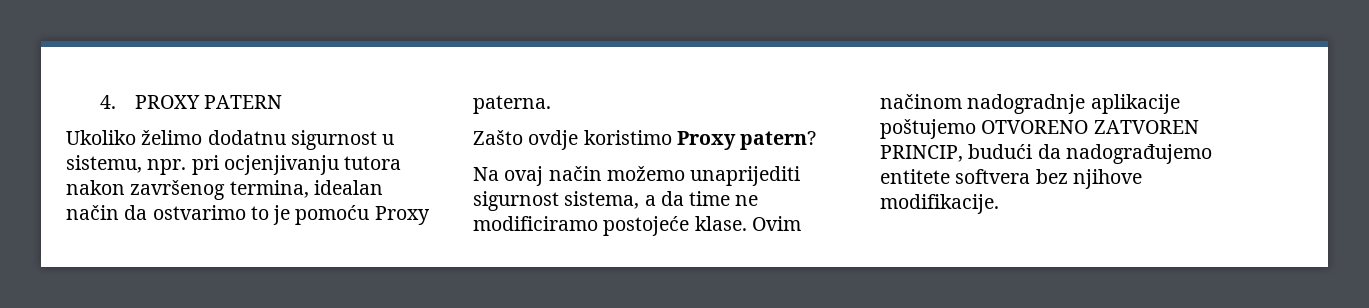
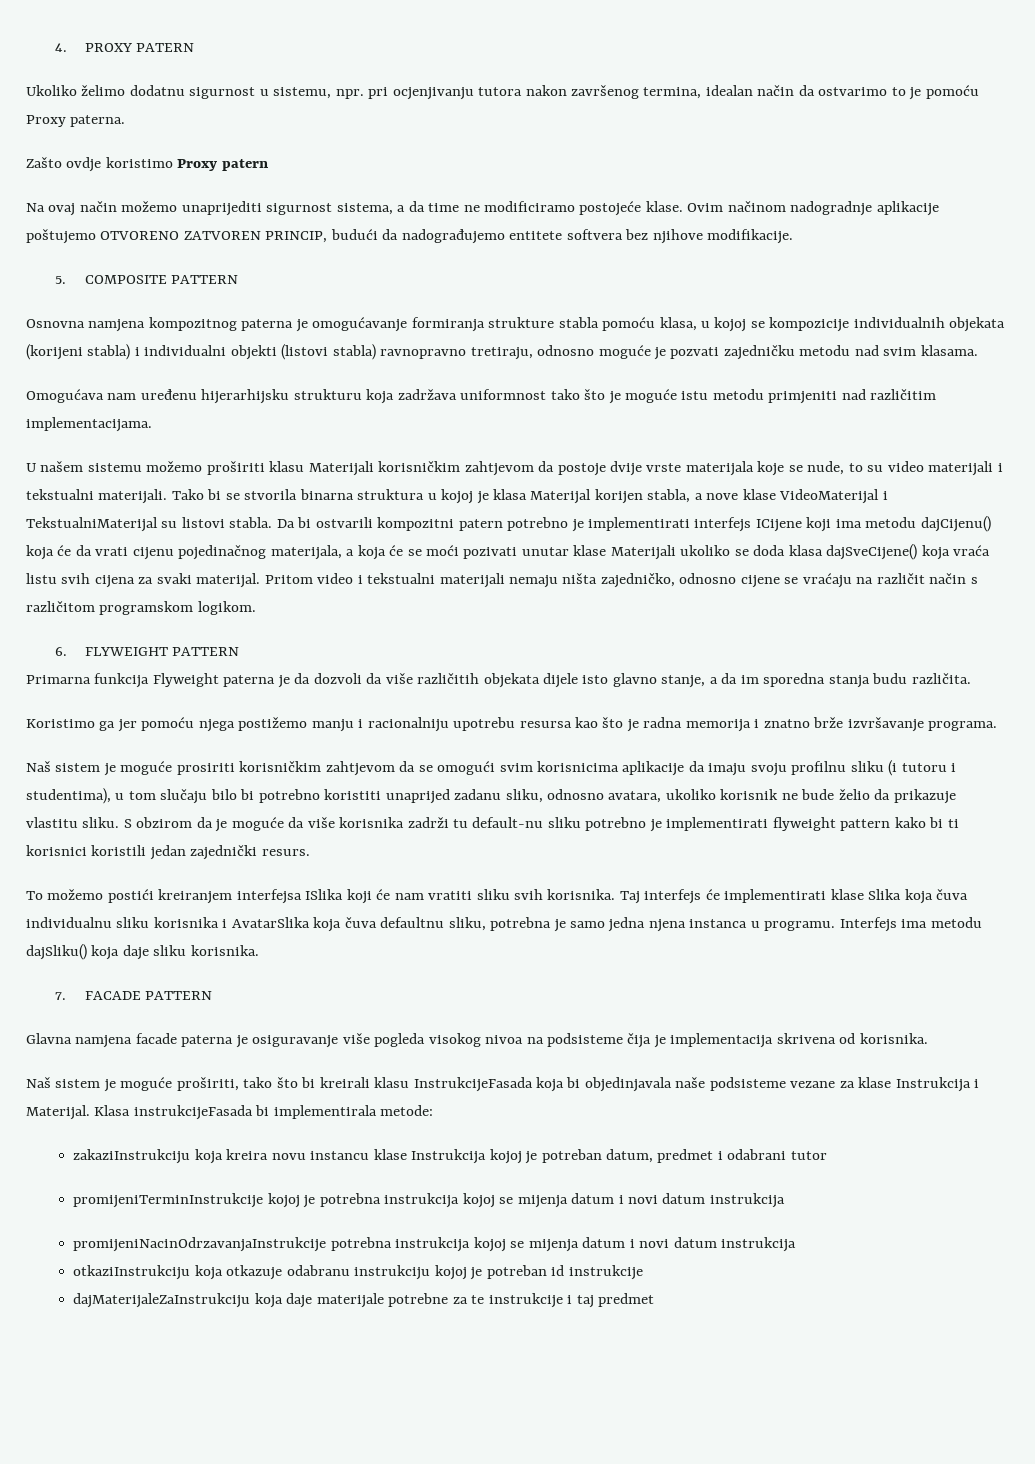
[740,131,817,150] patern? -> [221,159,268,171] patern
(999, 204) none -> [55,275,239,284] [26,317,1006,332] [26,344,978,360] [26,389,937,404] [26,417,152,432] [26,461,1003,476] [26,489,888,504] [26,516,991,532] [26,544,991,560] [26,573,978,588] [26,601,256,615] [55,647,240,656] [26,673,971,688] [26,717,998,732] [26,760,957,776] [26,788,956,804] [26,817,959,832] [26,845,310,860] [26,889,969,904] [26,917,982,932] [26,944,259,960] [55,991,213,1000] [26,1033,928,1048] [26,1077,980,1092] [26,1105,434,1120] [73,1149,827,1164] [73,1193,785,1208] [73,1237,797,1252] [73,1265,643,1280] [73,1293,655,1308] // 5. COMPOSITE PATTERN // Osnovna namjena kompozitnog paterna je omogućavanje formiranja strukture stabla pomoću klasa, u kojoj se kompozicije individualnih objekata (korijeni stabla) i individualni objekti (listovi stabla) ravnopravno tretiraju, odnosno moguće je pozvati zajedničku metodu nad svim klasama. // Omogućava nam uređenu hijerarhijsku strukturu koja zadržava uniformnost tako što je moguće istu metodu primjeniti nad različitim implementacijama. // U našem sistemu možemo proširiti klasu Materijali korisničkim zahtjevom da postoje dvije vrste materijala koje se nude, to su video materijali i tekstualni materijali. Tako bi se stvorila binarna struktura u kojoj je klasa Materijal korijen stabla, a nove klase VideoMaterijal i TekstualniMaterijal su listovi stabla. Da bi ostvarili kompozitni patern potrebno je implementirati interfejs ICijene koji ima metodu dajCijenu() koja će da vrati cijenu pojedinačnog materijala, a koja će se moći pozivati unutar klase Materijali ukoliko se doda klasa dajSveCijene() koja vraća listu svih cijena za svaki materijal. Pritom video i tekstualni materijali nemaju ništa zajedničko, odnosno cijene se vraćaju na različit način s različitom programskom logikom. // 6. FLYWEIGHT PATTERN // Primarna funkcija Flyweight paterna je da dozvoli da više različitih objekata dijele isto glavno stanje, a da im sporedna stanja budu različita. // Koristimo ga jer pomoću njega postižemo manju i racionalniju upotrebu resursa kao što je radna memorija i znatno brže izvršavanje programa. // Naš sistem je moguće prosiriti korisničkim zahtjevom da se omogući svim korisnicima aplikacije da imaju svoju profilnu sliku (i tutoru i studentima), u tom slučaju bilo bi potrebno koristiti unaprijed zadanu sliku, odnosno avatara, ukoliko korisnik ne bude želio da prikazuje vlastitu sliku. S obzirom da je moguće da više korisnika zadrži tu default-nu sliku potrebno je implementirati flyweight pattern kako bi ti korisnici koristili jedan zajednički resurs. // To možemo postići kreiranjem interfejsa ISlika koji će nam vratiti sliku svih korisnika. Taj interfejs će implementirati klase Slika koja čuva individualnu sliku korisnika i AvatarSlika koja čuva defaultnu sliku, potrebna je samo jedna njena instanca u programu. Interfejs ima metodu dajSliku() koja daje sliku korisnika. // 7. FACADE PATTERN // Glavna namjena facade paterna je osiguravanje više pogleda visokog nivoa na podsisteme čija je implementacija skrivena od korisnika. // Naš sistem je moguće proširiti, tako što bi kreirali klasu InstrukcijeFasada koja bi objedinjavala naše podsisteme vezane za klase Instrukcija i Materijal. Klasa instrukcijeFasada bi implementirala metode: // zakaziInstrukciju koja kreira novu instancu klase Instrukcija kojoj je potreban datum, predmet i odabrani tutor // promijeniTerminInstrukcije kojoj je potrebna instrukcija kojoj se mijenja datum i novi datum instrukcija // promijeniNacinOdrzavanjaInstrukcije potrebna instrukcija kojoj se mijenja datum i novi datum instrukcija // otkaziInstrukciju koja otkazuje odabranu instrukciju kojoj je potreban id instrukcije // dajMaterijaleZaInstrukciju koja daje materijale potrebne za te instrukcije i taj predmet

